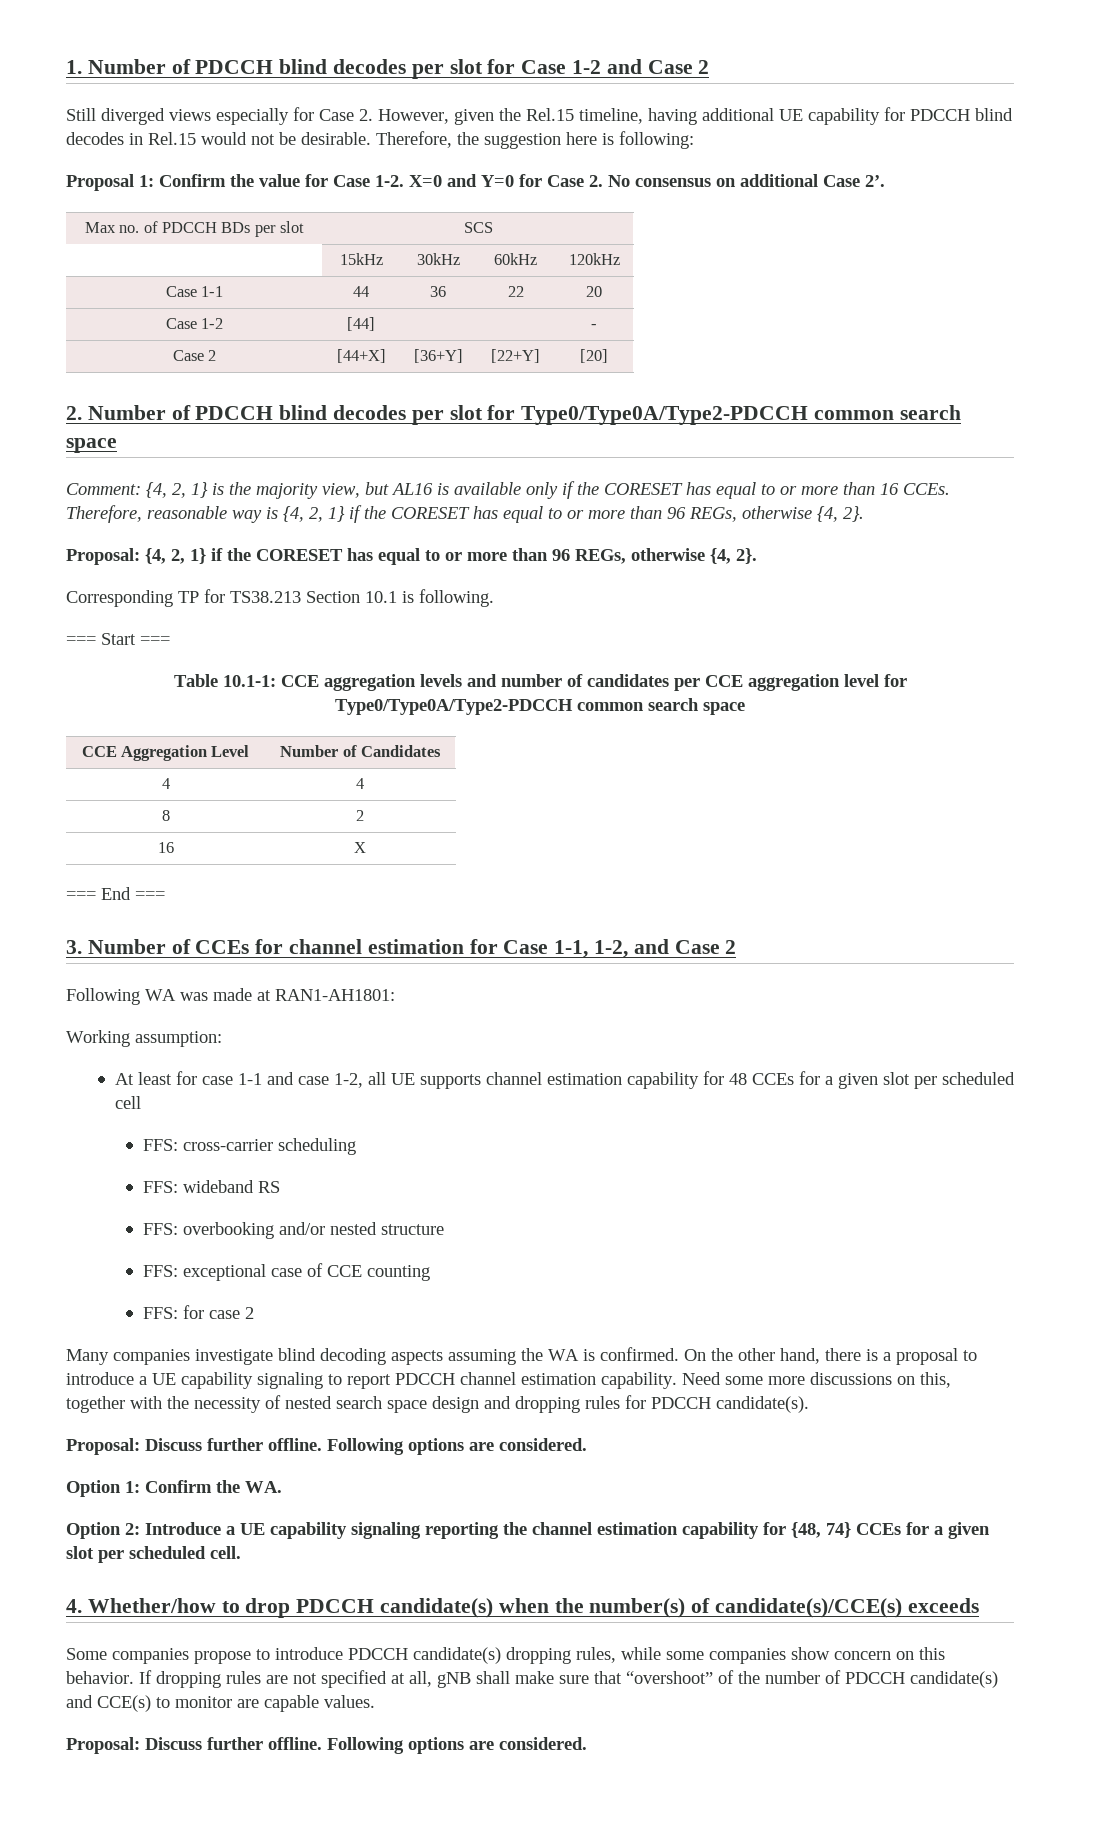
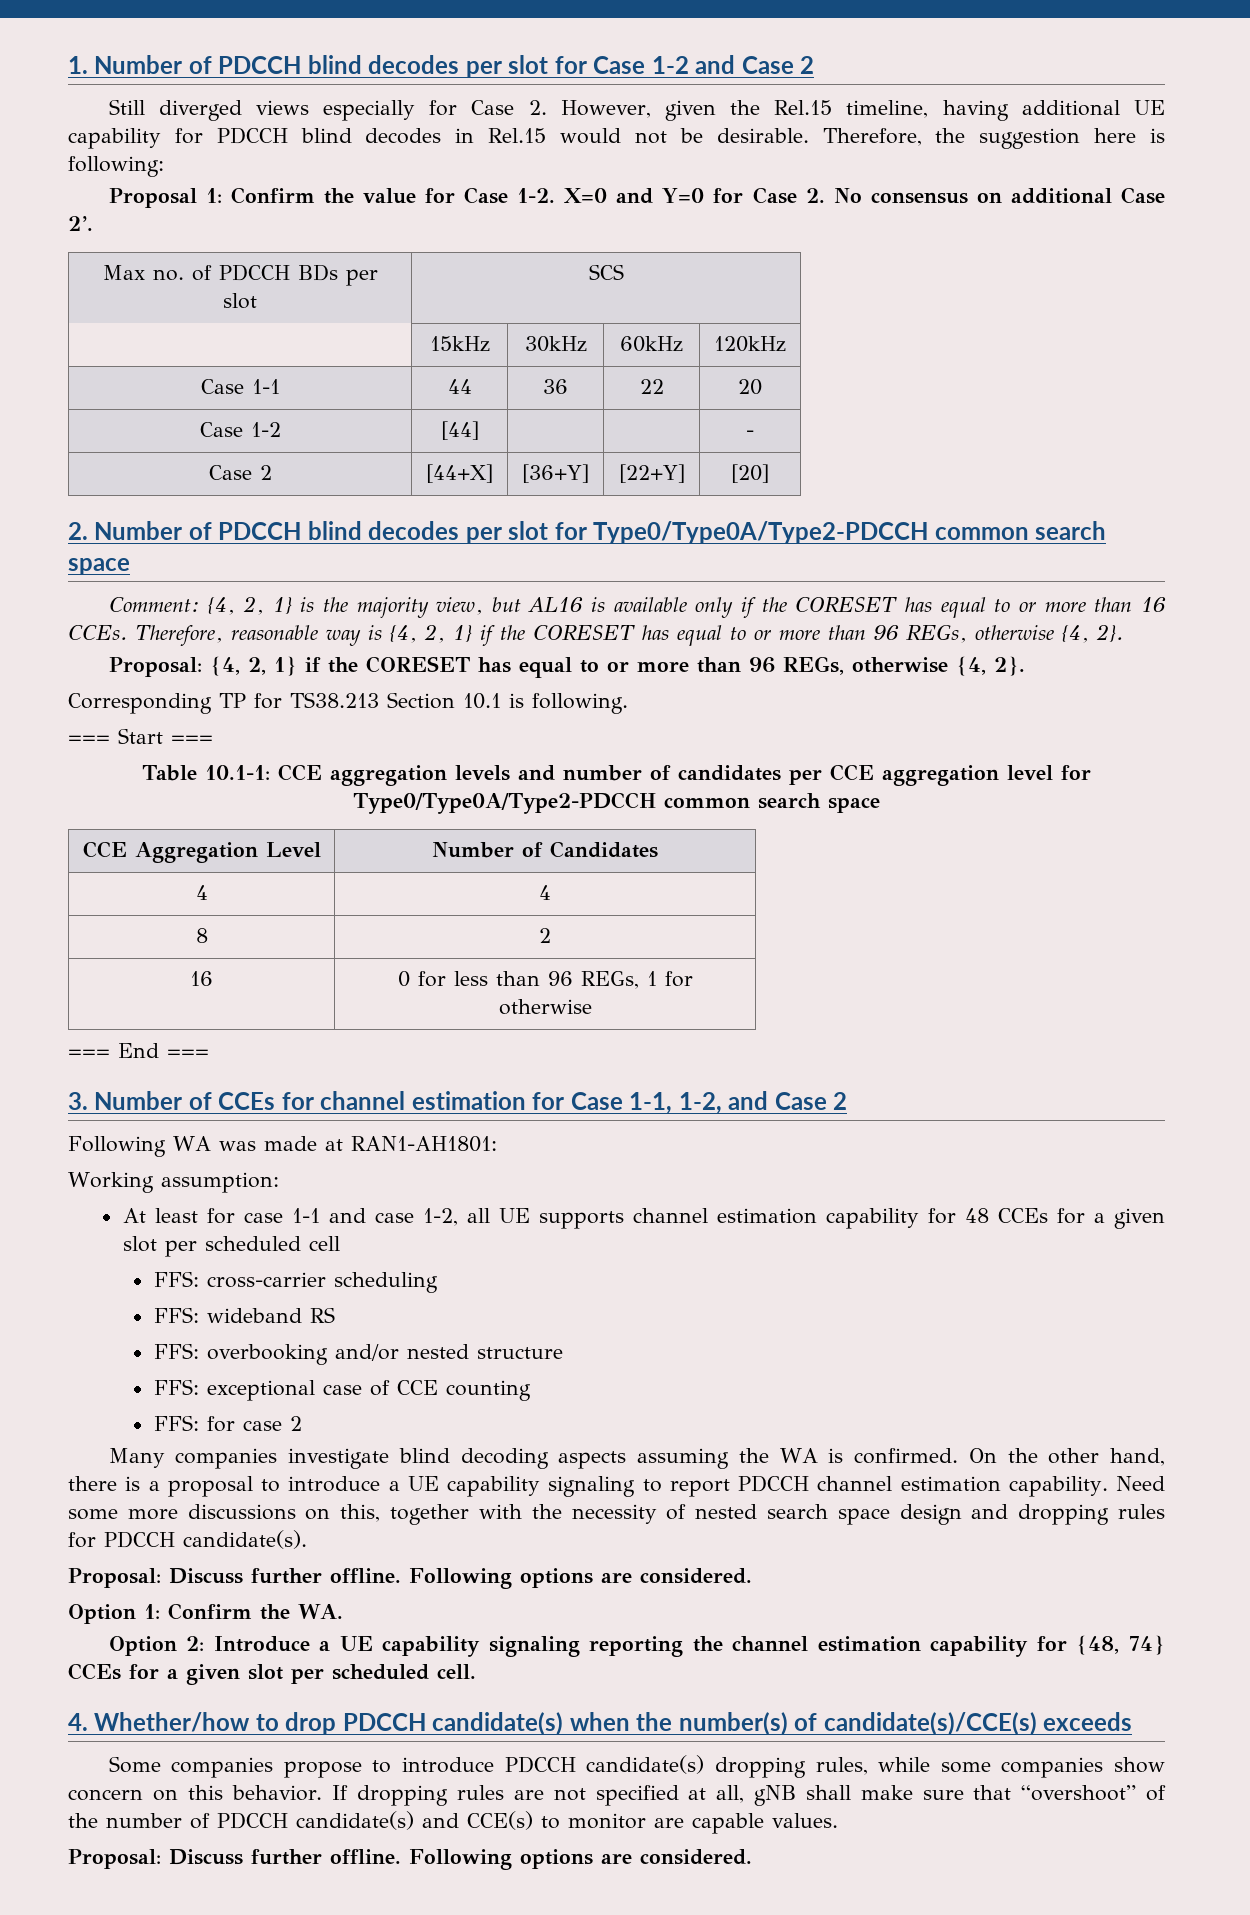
[354,842,366,853] X -> [397,971,693,989] [498,999,592,1015] 0 for less than 96 REGs, 1 for otherwise

